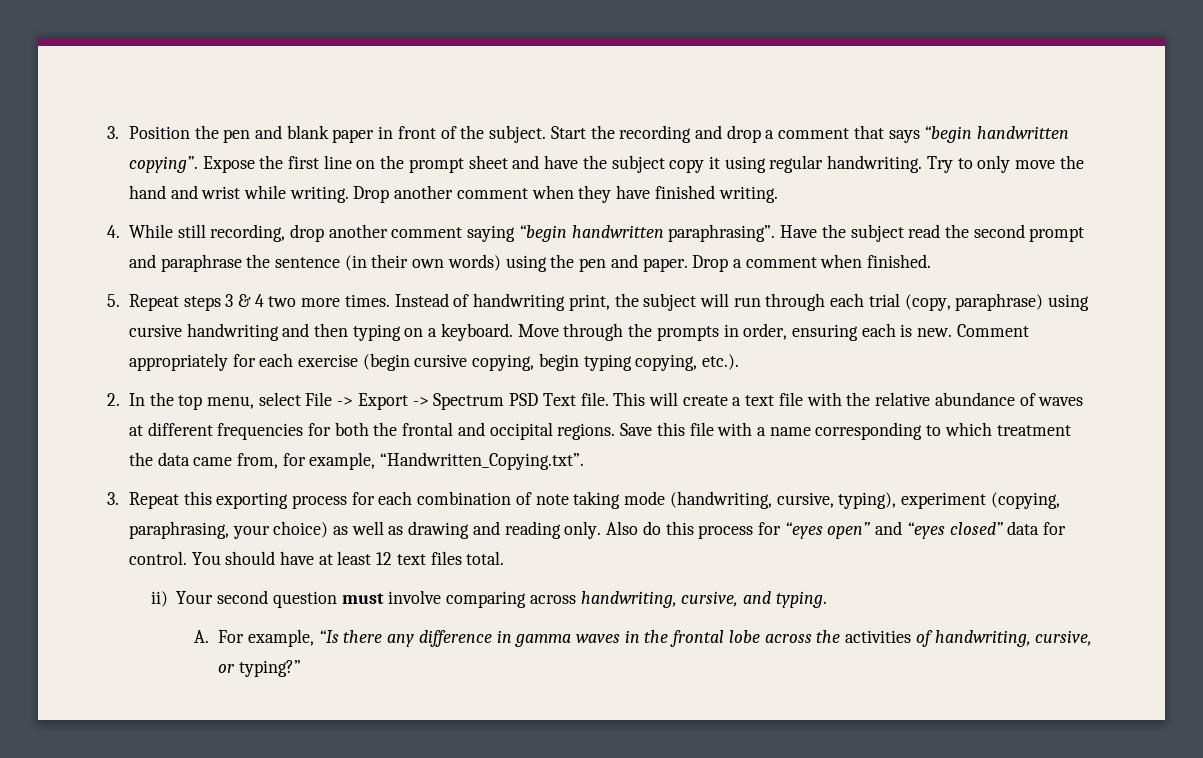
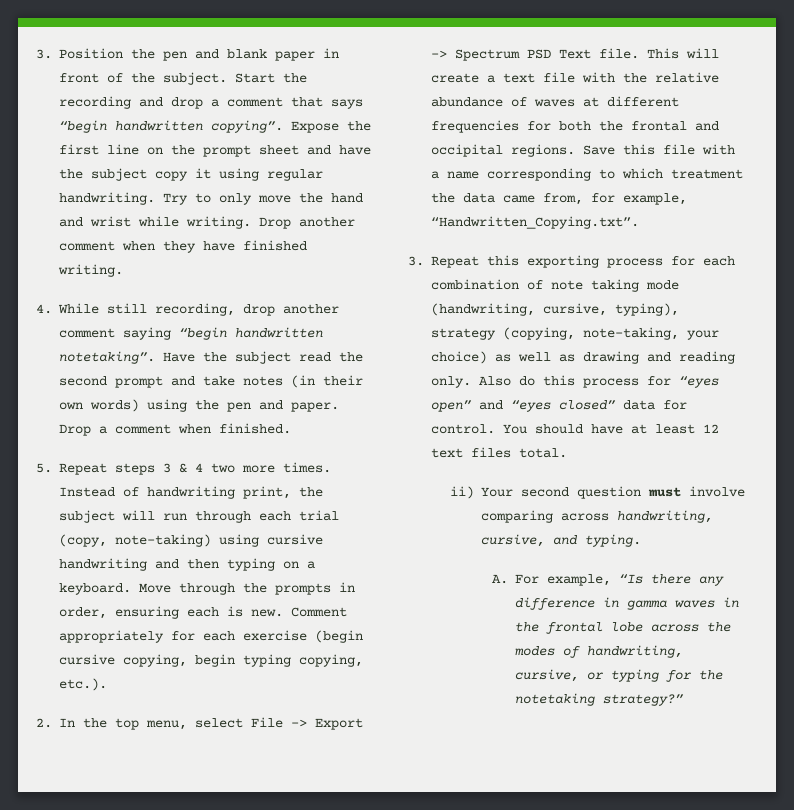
[668,224,776,242] paraphrasing”. -> [59,351,155,364] notetaking”.
[160,254,341,272] paraphrase the sentence -> [203,376,283,386] take notes
[955,293,1044,311] paraphrase) -> [115,534,211,547] note-taking)
[901,492,1060,509] [128,521,229,539] experiment (copying, paraphrasing, -> [431,327,679,340] strategy (copying, note-taking,
[845,630,912,643] activities -> [515,646,556,656] modes
[238,660,301,677] typing?” -> [611,669,724,682] [515,693,685,706] typing for the notetaking strategy?”

